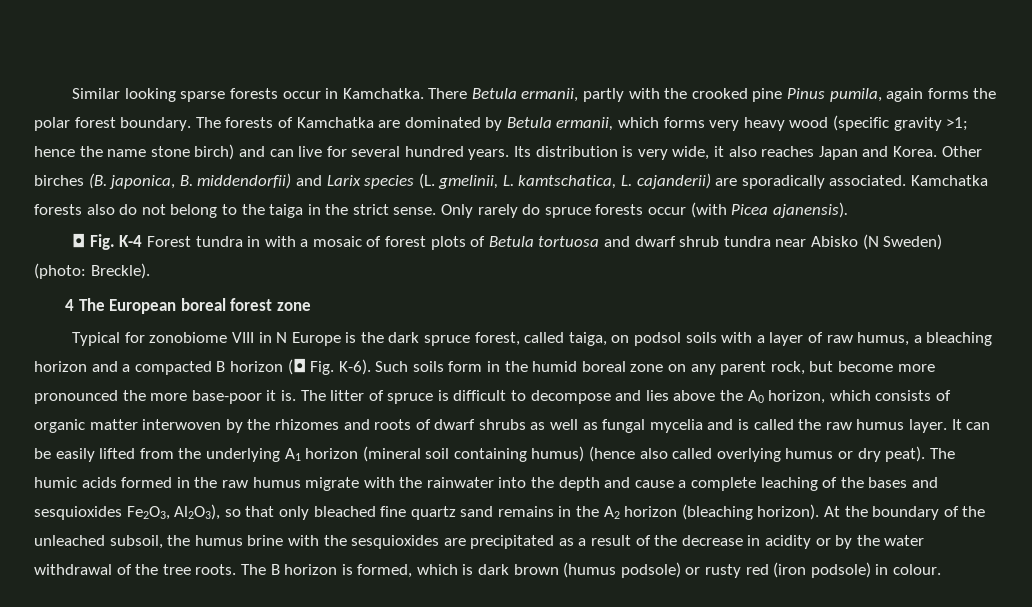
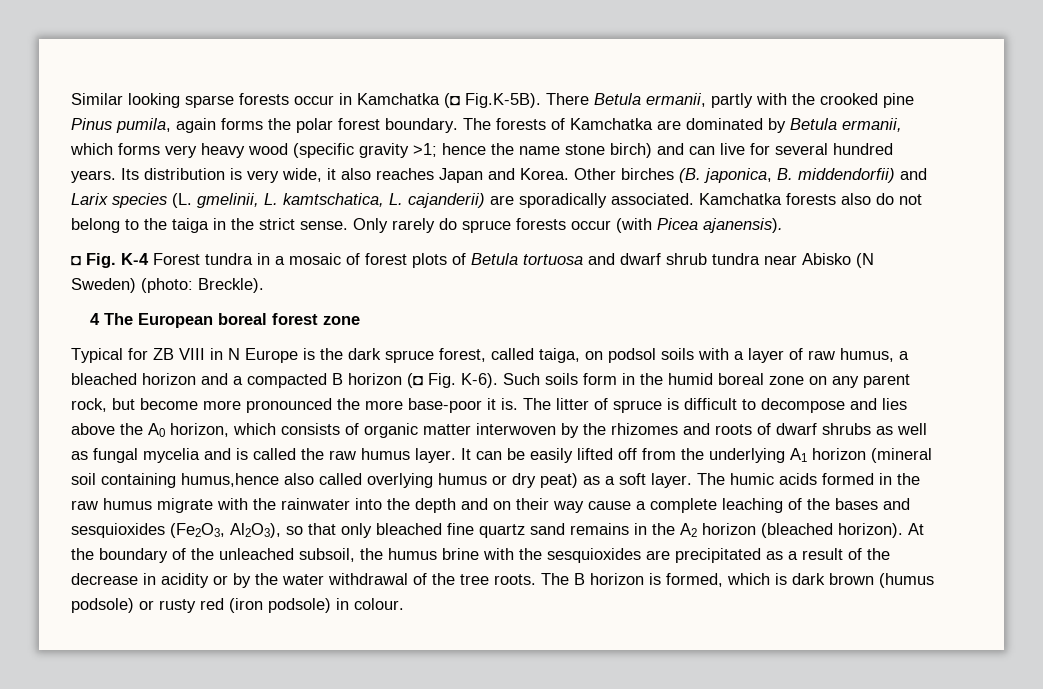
[342,88,424,99] Kamchatka. -> [357,93,541,108] Kamchatka (◘ Fig.K-5B).
[264,236,296,247] with -> (270, 259) none
[149,332,228,343] zonobiome -> [153,348,174,360] ZB
[926,332,993,346] bleaching -> [71,373,137,385] bleached
(136, 453) none -> [618,448,637,460] off
[531,446,636,462] humus) (hence -> [181,473,279,487] humus,hence
[885,446,926,462] peat). -> [540,473,692,488] peat) as a soft layer.
(631, 482) none -> [493,498,584,513] on their way
[126,506,170,520] Fe2O3, -> [170,523,225,538] (Fe2O3,
[681,504,753,520] (bleaching -> [761,523,833,538] (bleached

